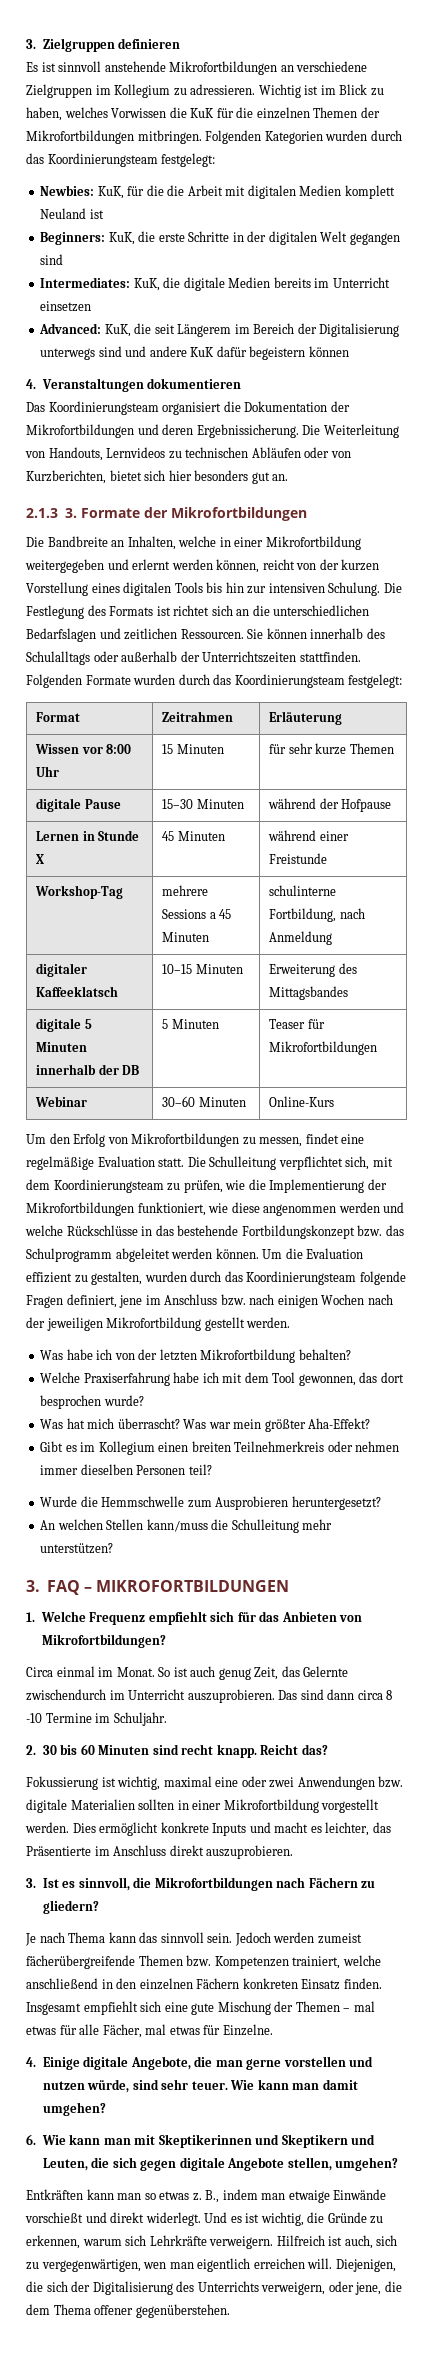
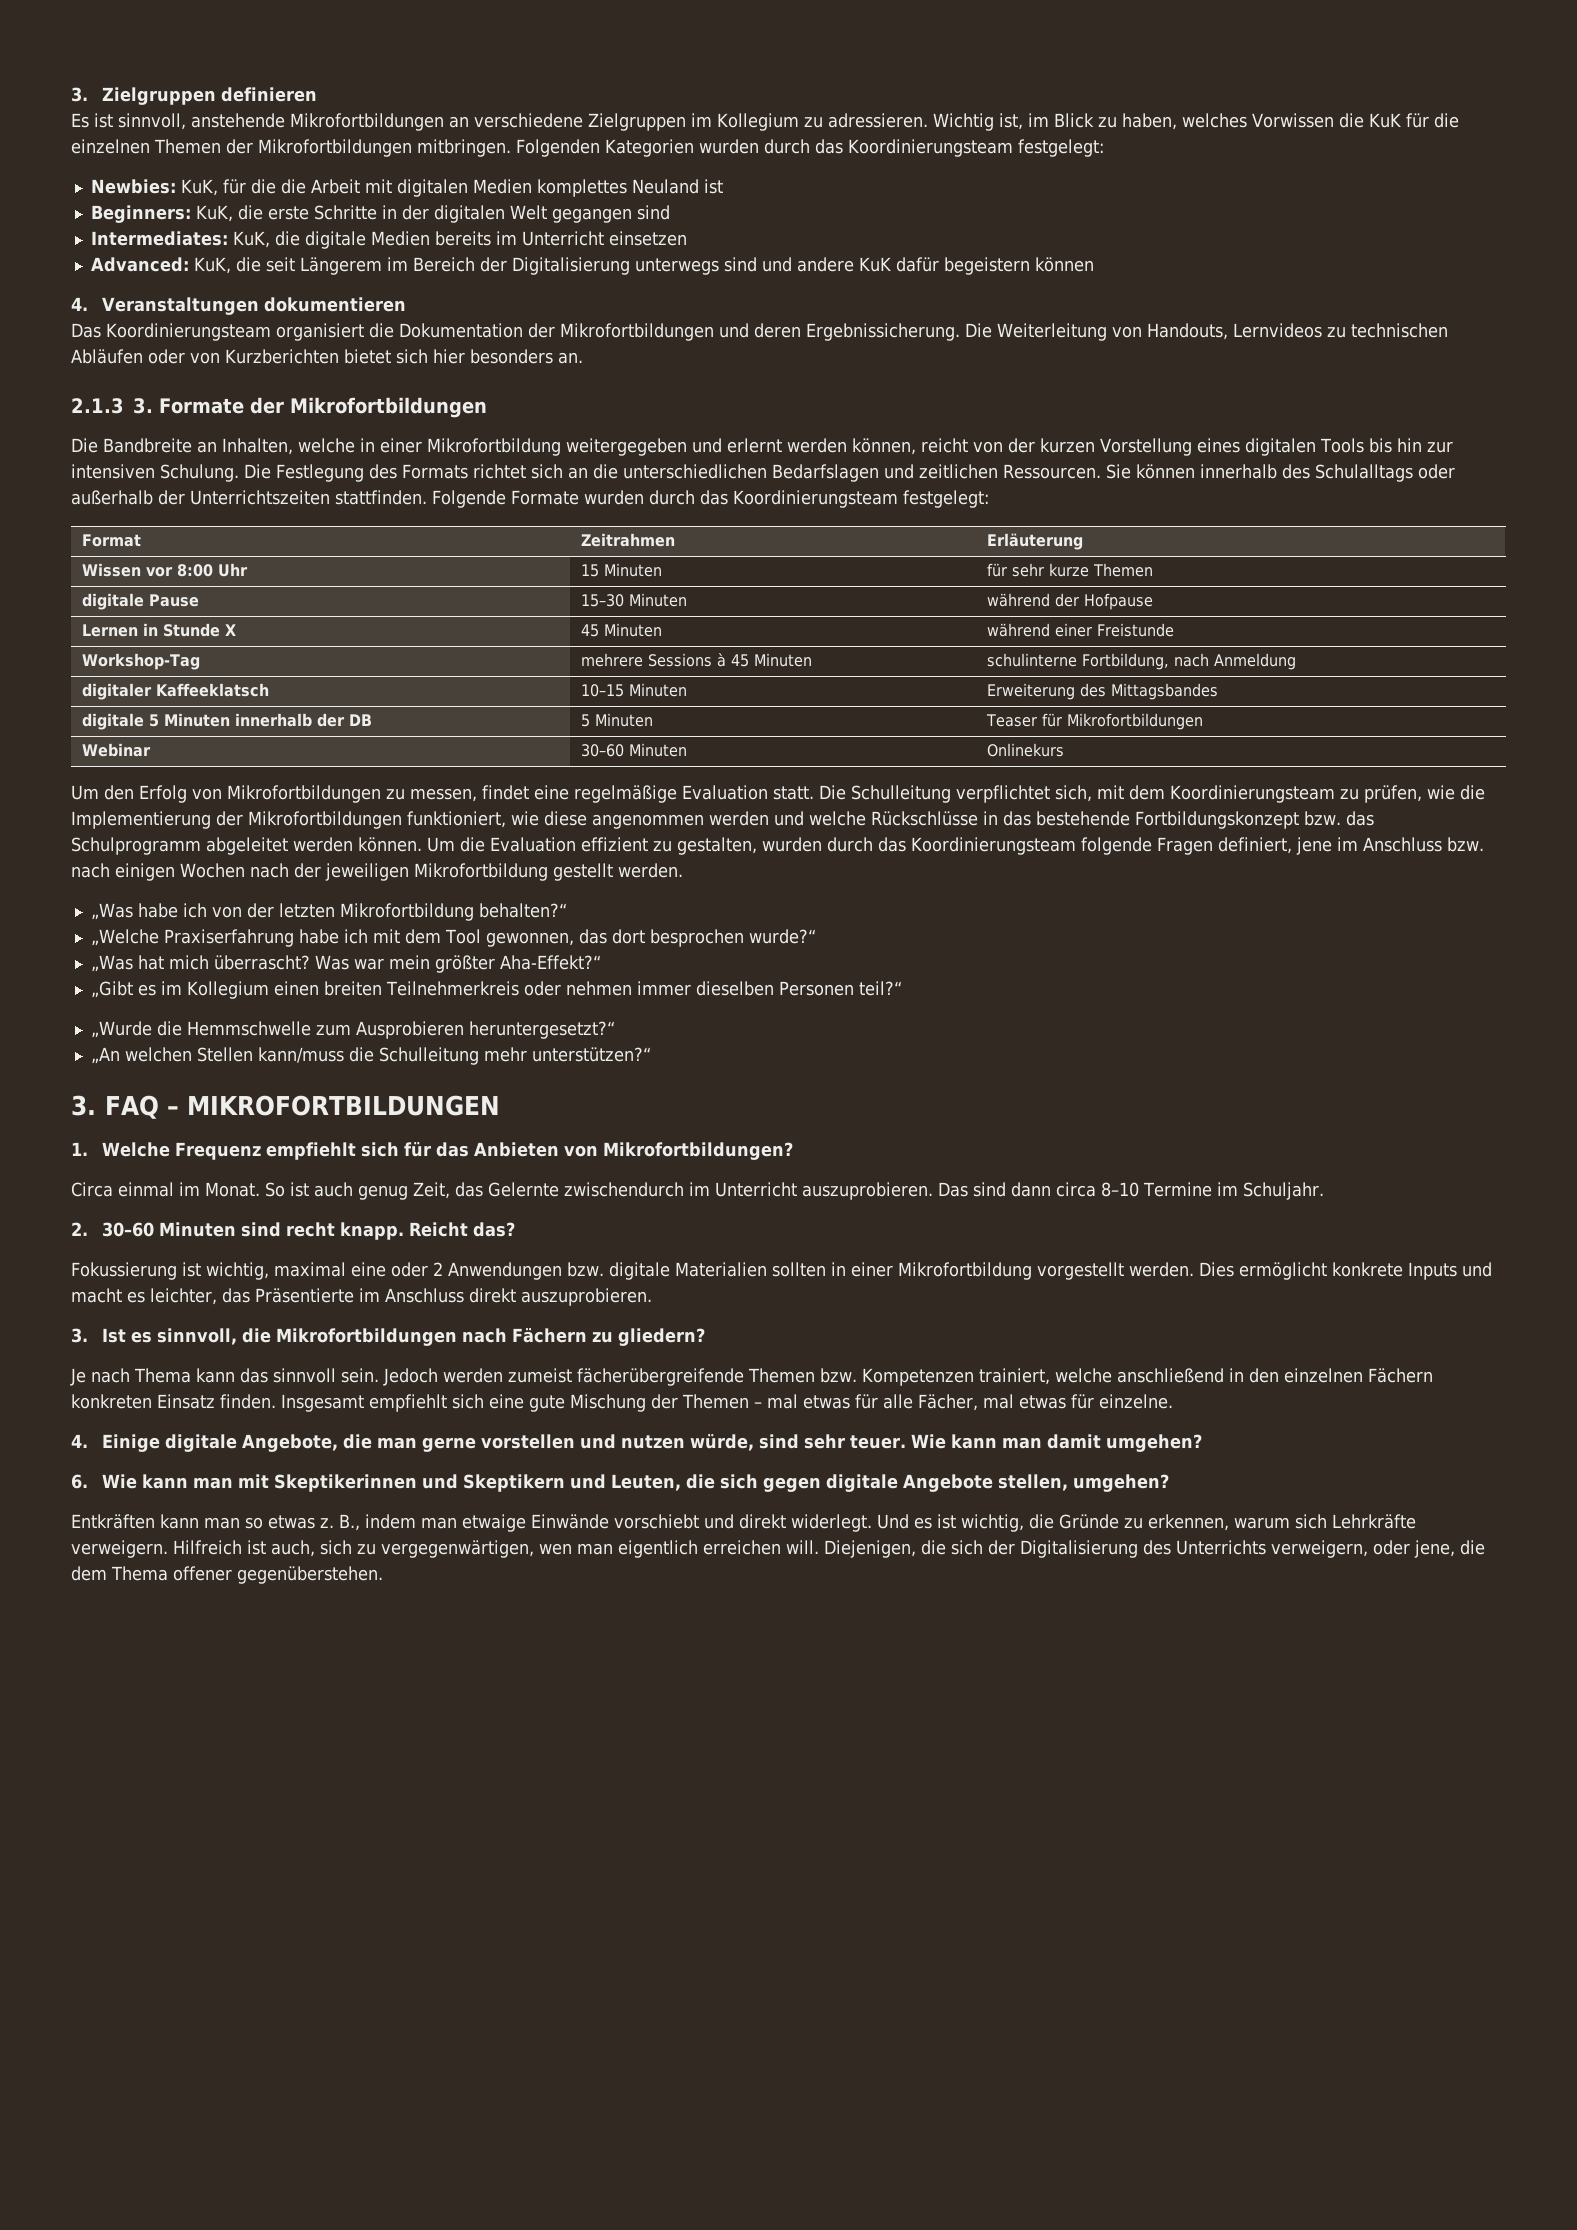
[58,61,102,72] sinnvoll -> [118,113,186,130] sinnvoll,
[304,85,319,95] ist -> [998,113,1023,130] ist,
[344,185,395,199] komplett -> [536,179,627,197] komplettes
[26,470,106,484] Kurzberichten, -> [225,349,339,364] Kurzberichten
[251,472,270,484] gut -> (553, 356) none
[156,606,171,616] ist -> (468, 471) none
[26,674,82,688] Folgenden -> [432,490,506,508] Folgende
[209,912,216,919] a -> [717,653,727,667] à
[269,1096,335,1107] Online-Kurs -> [987,743,1065,757] Onlinekurs
[40,1350,64,1360] Was -> [90,903,133,920] „Was
[298,1349,351,1360] [40,1372,81,1383] behalten? // Welche -> [478,903,567,918] [90,929,159,946] behalten?“ // „Welche
[103,1395,144,1406] [40,1419,64,1429] wurde? // Was -> [748,929,816,944] [90,955,133,972] wurde?“ // „Was
[308,1418,371,1429] [40,1441,64,1452] Aha-Effekt? // Gibt -> [499,955,601,970] [90,981,133,998] Aha-Effekt?“ // „Gibt
[188,1464,212,1475] [40,1496,78,1507] teil? // Wurde -> [858,981,902,996] [90,1021,152,1038] teil?“ // „Wurde
[291,1496,381,1510] [40,1520,56,1530] heruntergesetzt? // An -> [468,1021,615,1039] [90,1047,120,1064] heruntergesetzt?“ // „An
[40,1543,114,1554] unterstützen? -> [531,1047,651,1062] unterstützen?“
[386,1690,393,1700] [26,1713,42,1723] 8 -10 -> [1101,1182,1139,1197] 8–10
[42,1744,95,1755] 30 bis 60 -> [102,1222,155,1237] 30–60
[269,1777,295,1788] zwei -> [433,1262,443,1276] 2
[222,2024,273,2036] Einzelne. -> [1098,1394,1173,1409] einzelne.
[25,2212,83,2223] vorschießt -> [614,1514,699,1529] vorschiebt

